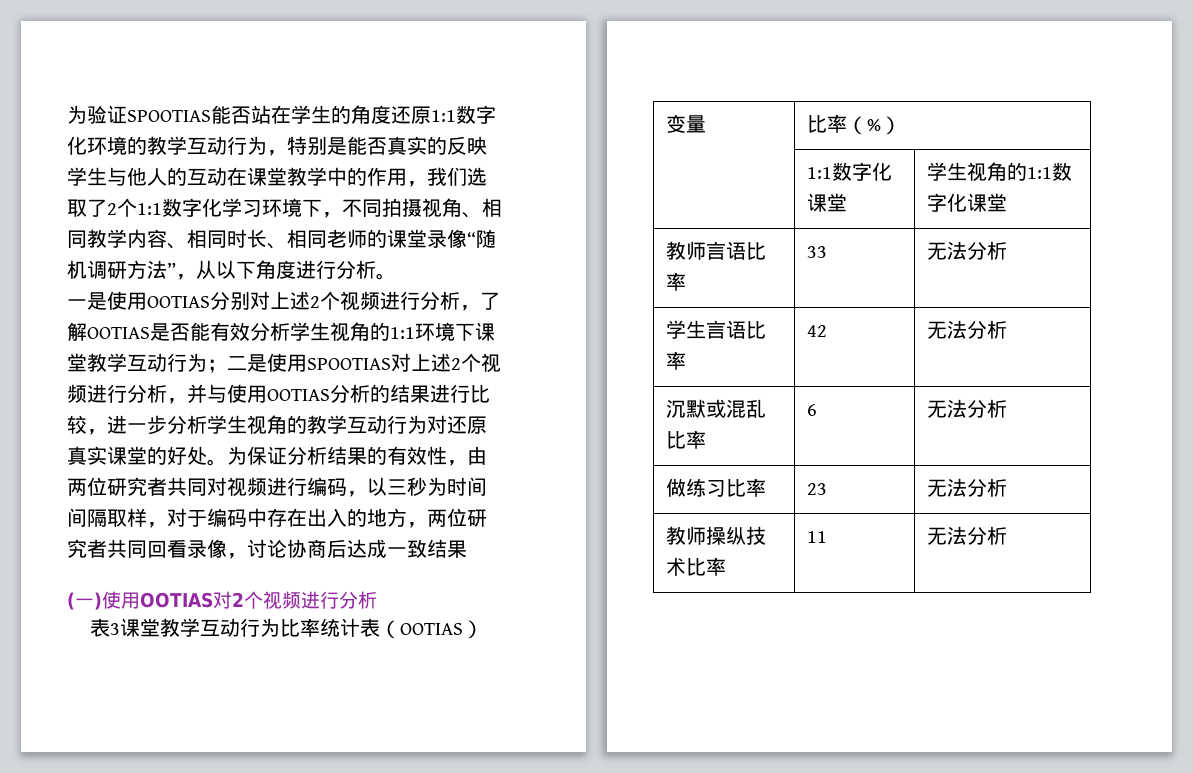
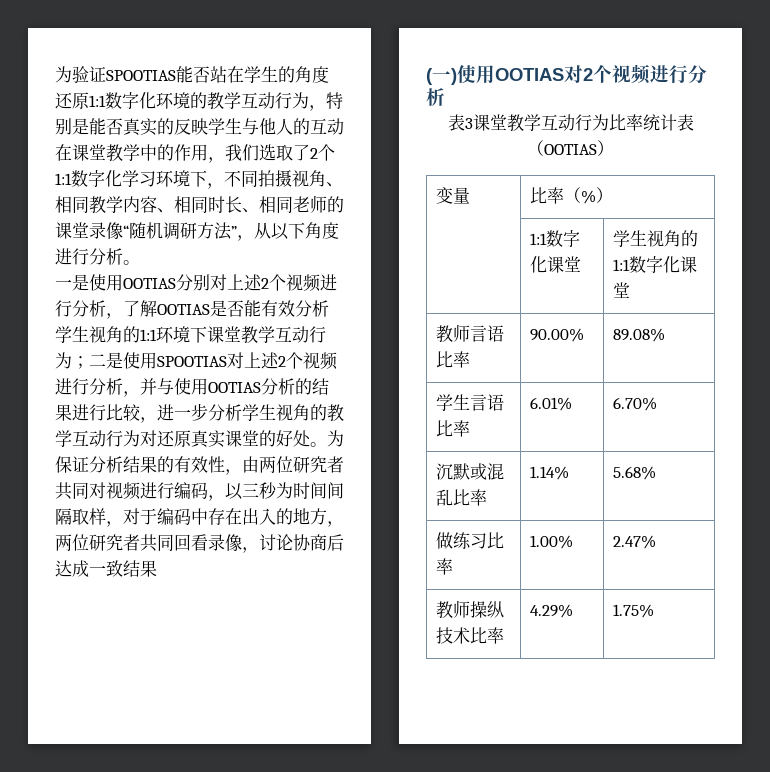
[806,246,827,258] [926,241,1007,260] 33 | 无法分析 -> [529,328,584,342] [612,328,665,342] 90.00% | 89.08%
[806,325,827,337] [926,320,1007,339] 42 | 无法分析 -> [529,397,572,411] [612,397,657,411] 6.01% | 6.70%
[806,404,817,416] [926,399,1007,418] 6 | 无法分析 -> [529,466,569,480] [612,466,656,480] 1.14% | 5.68%
[806,483,827,495] [926,478,1007,497] 23 | 无法分析 -> [529,535,573,549] [612,535,656,549] 1.00% | 2.47%
[806,531,827,543] [926,526,1007,545] 11 | 无法分析 -> [529,604,573,618] [612,604,654,618] 4.29% | 1.75%

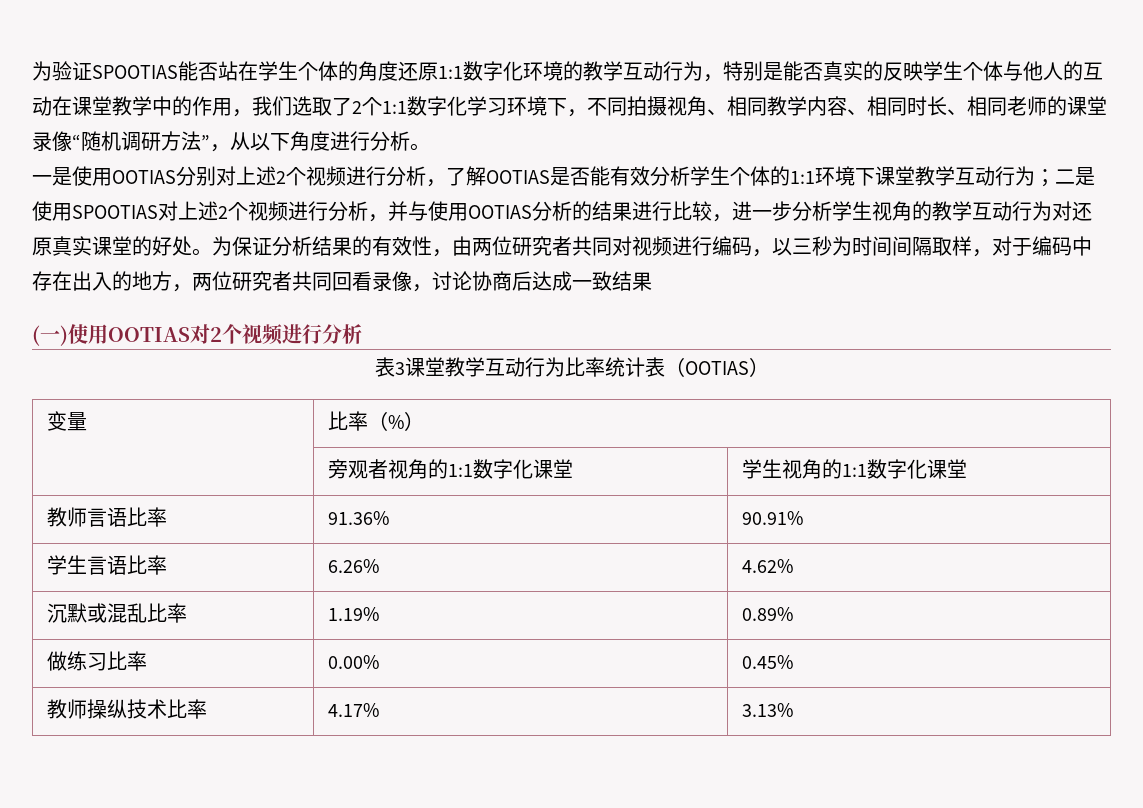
(278, 74) none -> [298,61,338,81] 个体
(242, 126) none -> [963,61,1003,81] 个体
[89,326,123,343] 视角 -> [730,166,770,186] 个体
(613, 195) none -> [327,459,448,479] 旁观者视角的
[529,328,584,342] [612,328,665,342] 90.00% | 89.08% -> [327,511,389,525] [741,511,803,525] 91.36% | 90.91%
[529,397,572,411] [612,397,657,411] 6.01% | 6.70% -> [327,559,379,573] [741,559,793,573] 6.26% | 4.62%
[529,466,569,480] [612,466,656,480] 1.14% | 5.68% -> [327,607,379,621] [741,607,793,621] 1.19% | 0.89%
[529,535,573,549] [612,535,656,549] 1.00% | 2.47% -> [327,655,379,669] [741,655,793,669] 0.00% | 0.45%
[529,604,573,618] [612,604,654,618] 4.29% | 1.75% -> [327,703,379,717] [741,703,793,717] 4.17% | 3.13%

